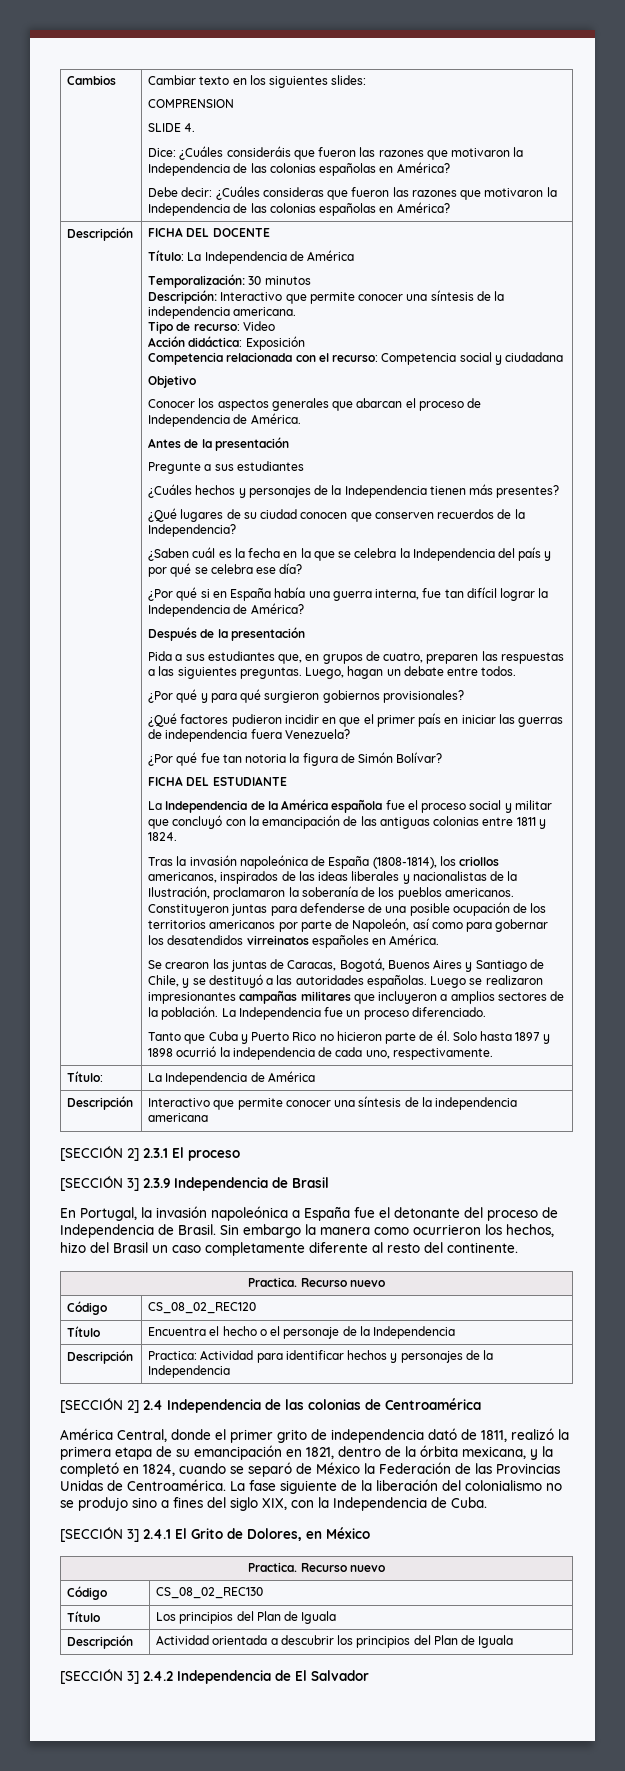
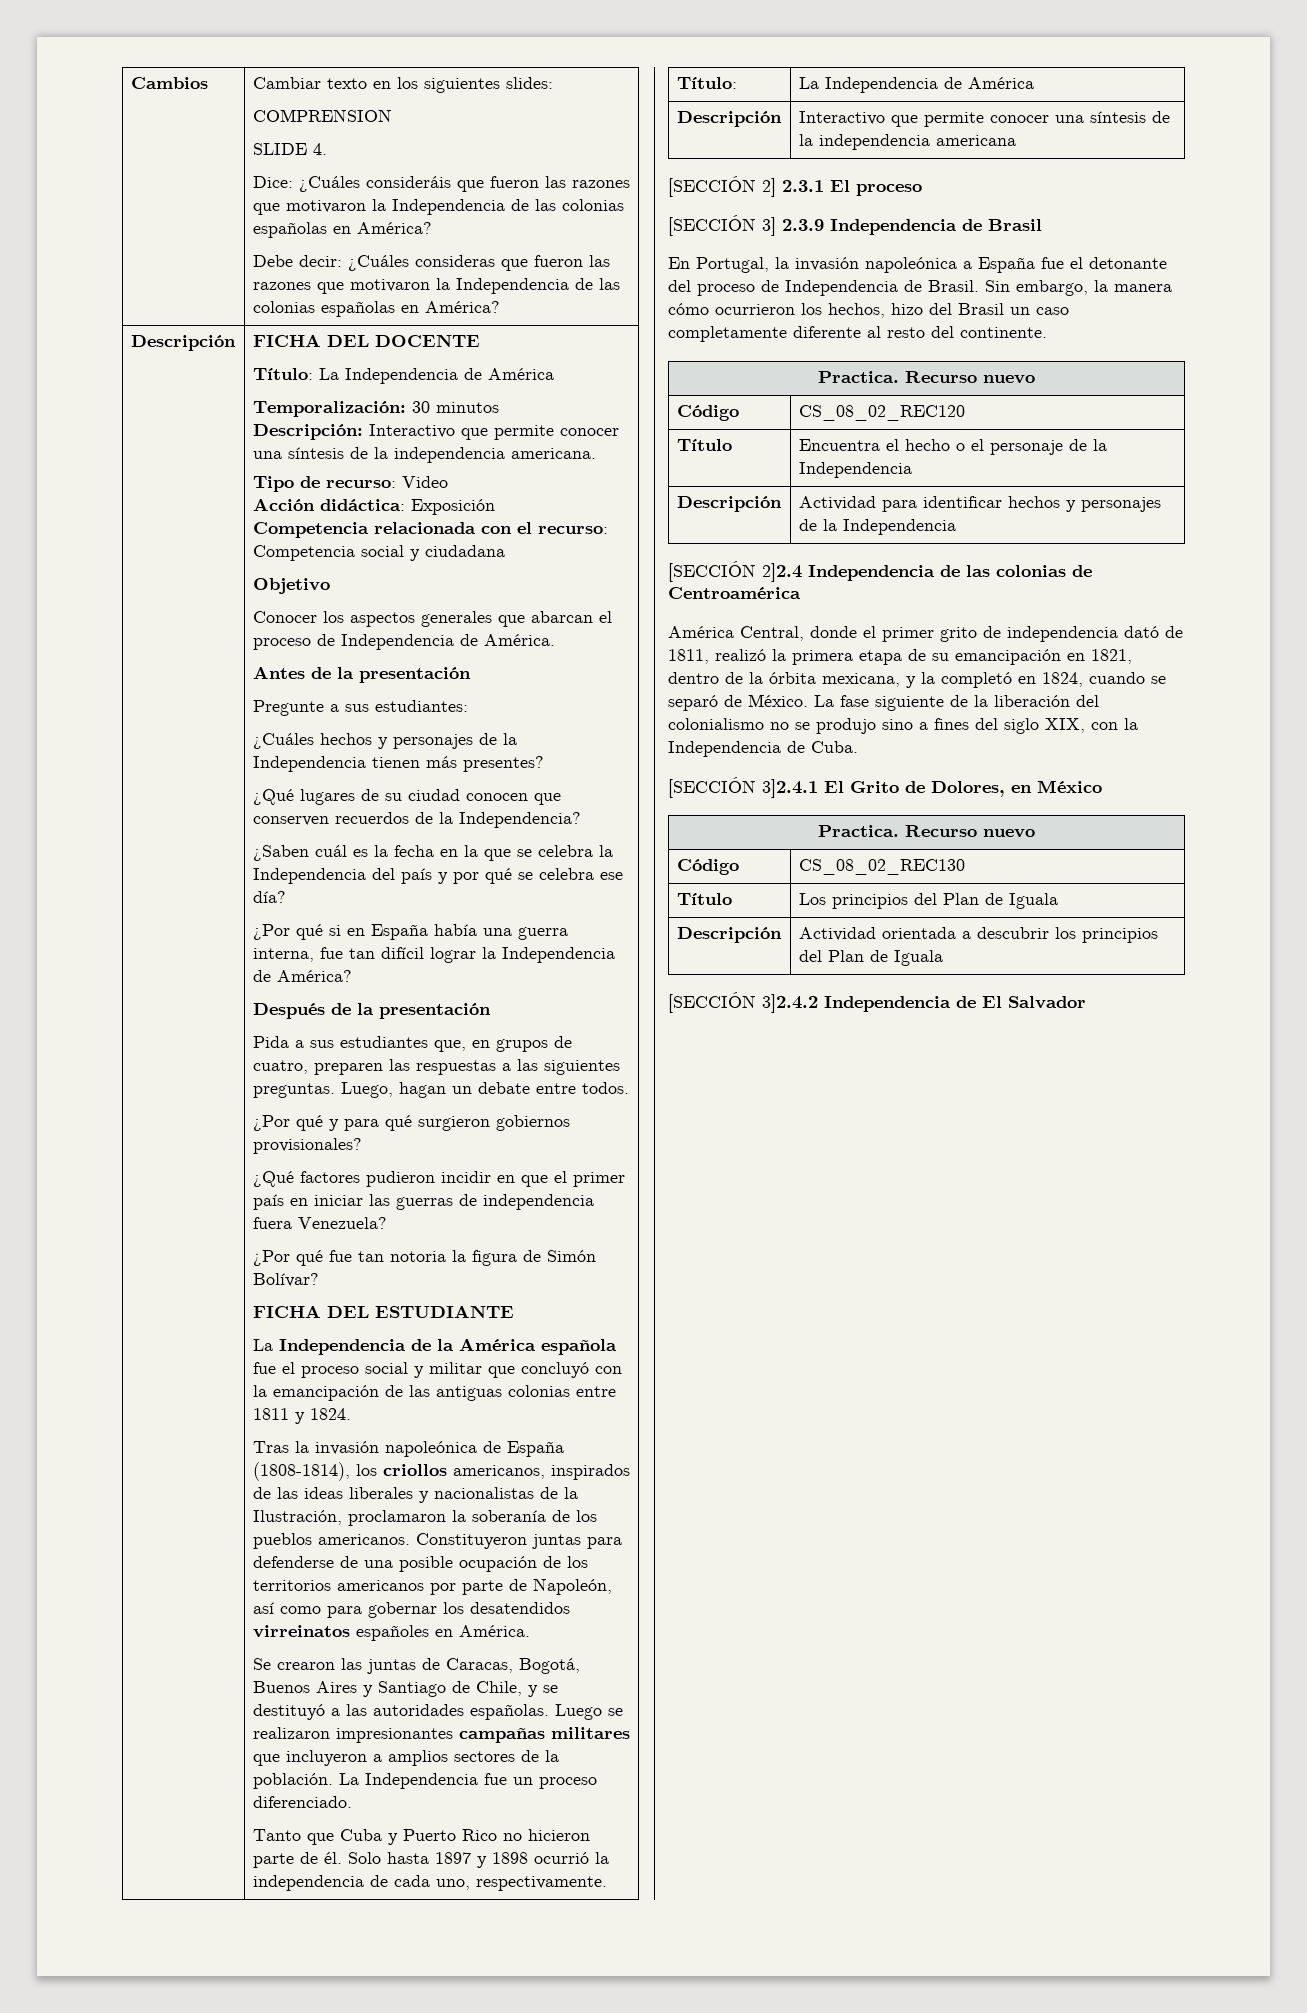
[236,461,304,471] estudiantes -> [374,700,468,712] estudiantes:
[243,1224,301,1238] embargo -> [1016,280,1088,296] embargo,
[374,1227,409,1235] como -> [668,303,709,315] cómo
[148,1351,198,1360] Practica: -> (782, 504) none
[127,1400,163,1413] 2] 2.4 -> [762,563,802,582] 2]2.4
[316,1462,560,1474] [60,1479,226,1491] México la Federación de las Provincias Unidas de Centroamérica. -> [748,694,808,707] México.
[127,1529,171,1542] 3] 2.4.1 -> [762,779,818,798] 3]2.4.1
[127,1671,173,1684] 3] 2.4.2 -> [762,994,818,1013] 3]2.4.2

